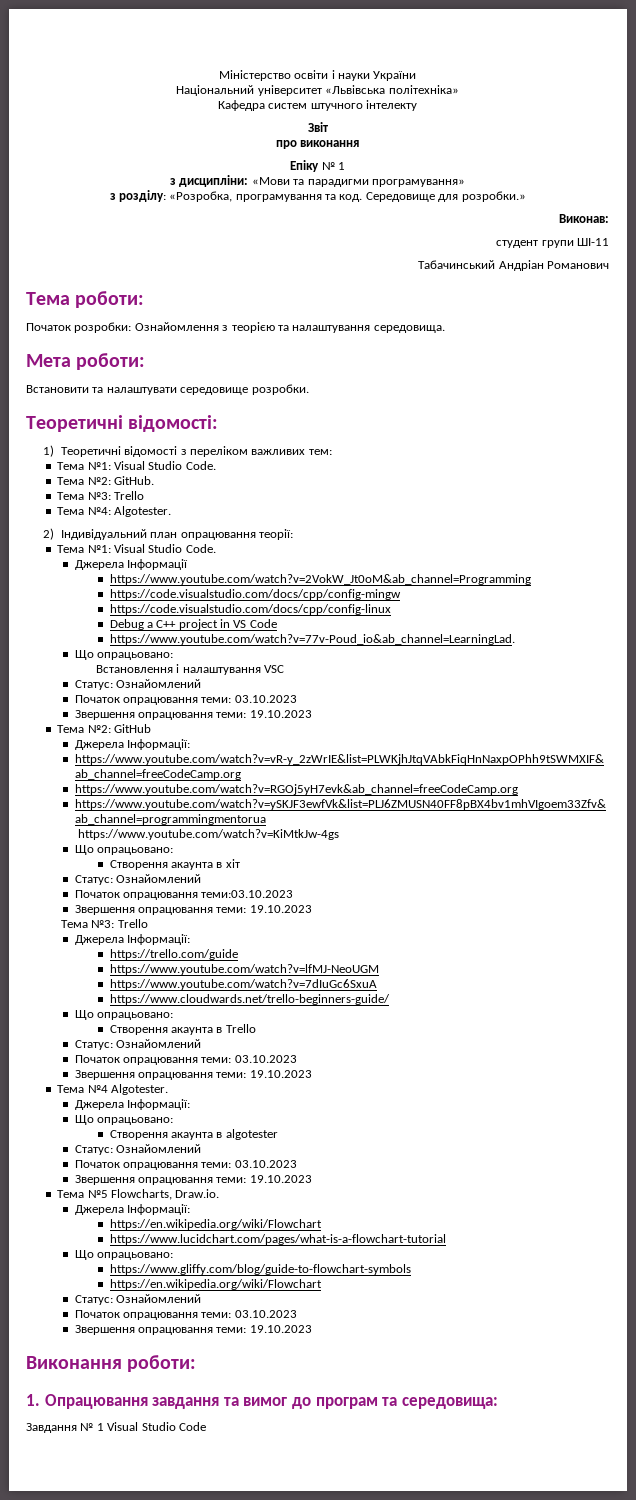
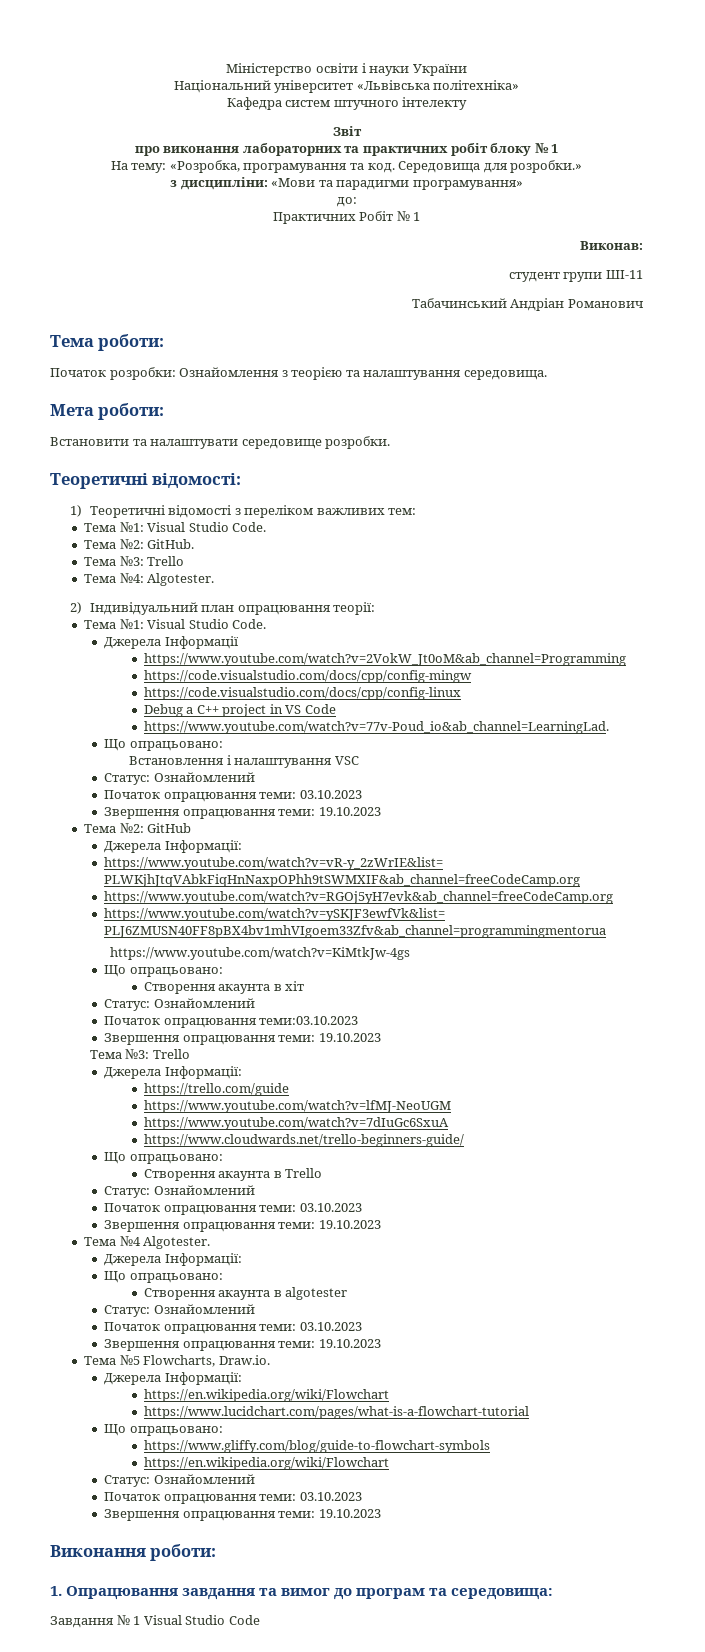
[290,160,345,172] // Епіку № 1 -> [242,143,559,156] [110,160,583,173] лабораторних та практичних робіт блоку № 1 // На тему: «Розробка, програмування та код. Середовища для розробки.»
[109,190,526,202] з розділу: «Розробка, програмування та код. Середовище для розробки.» -> [336,197,357,207] [272,211,421,224] до: // Практичних Робіт № 1

